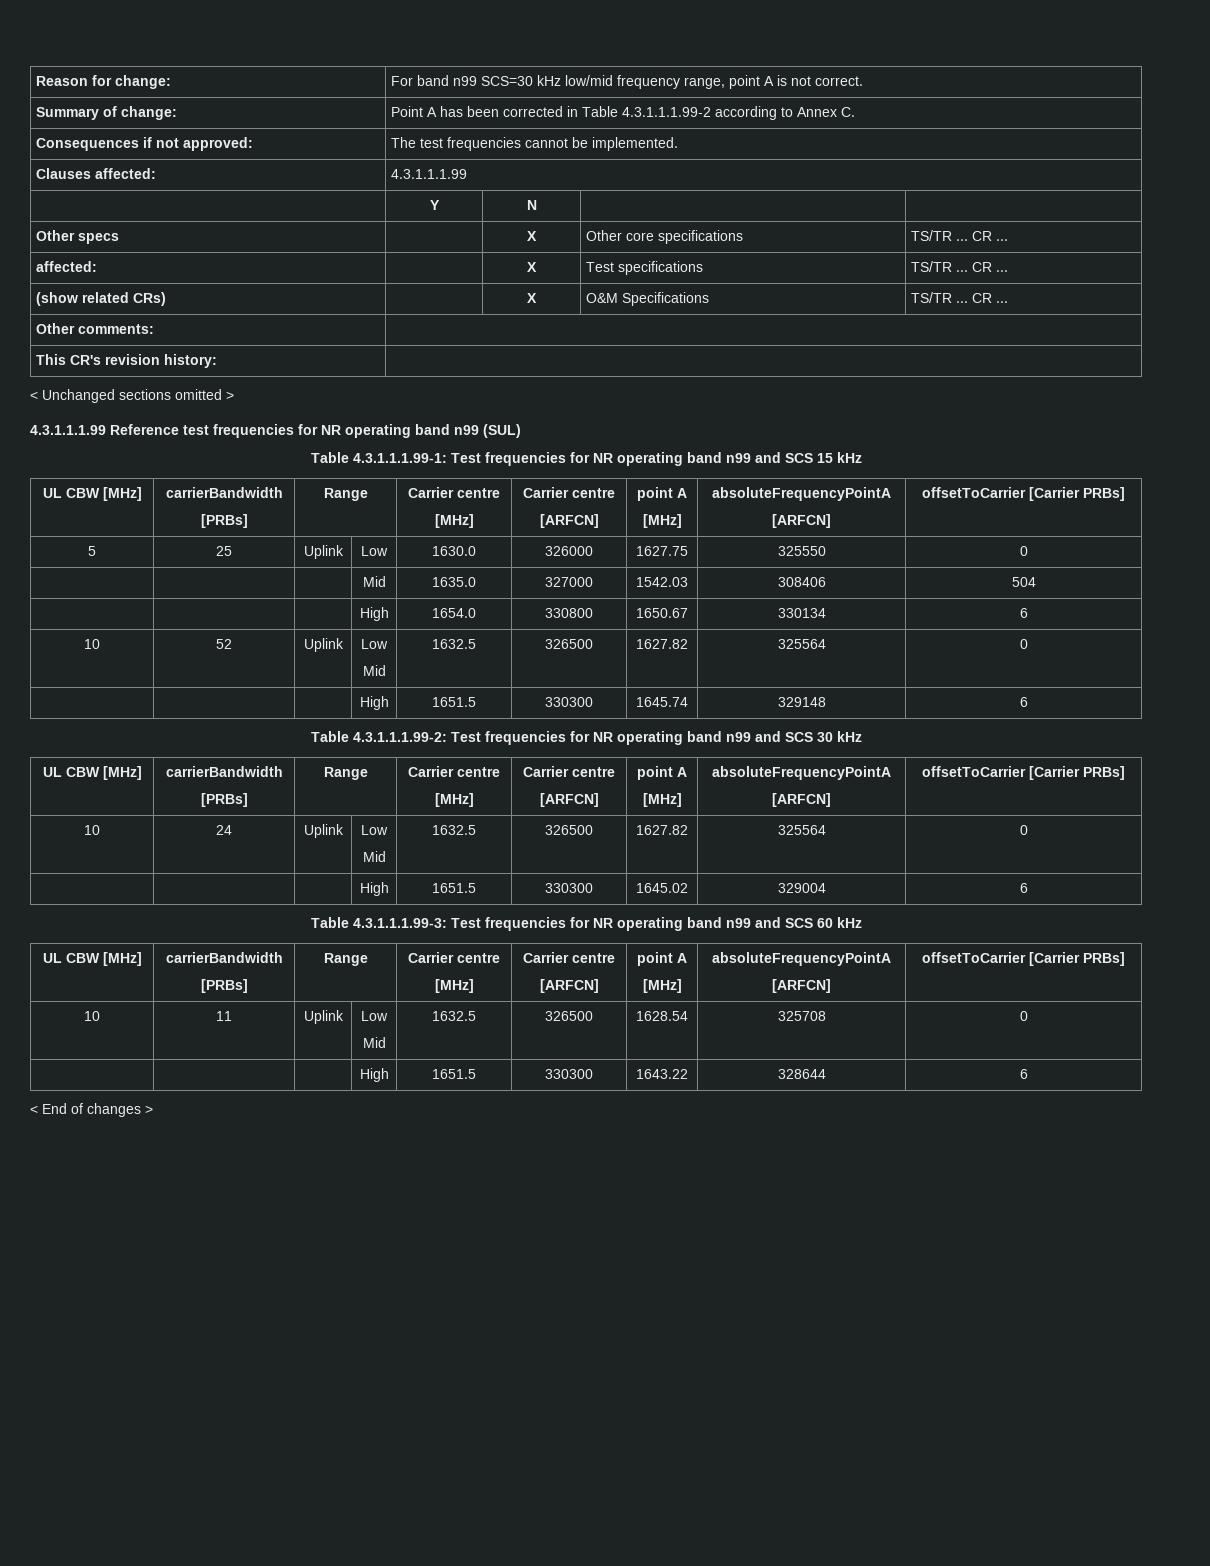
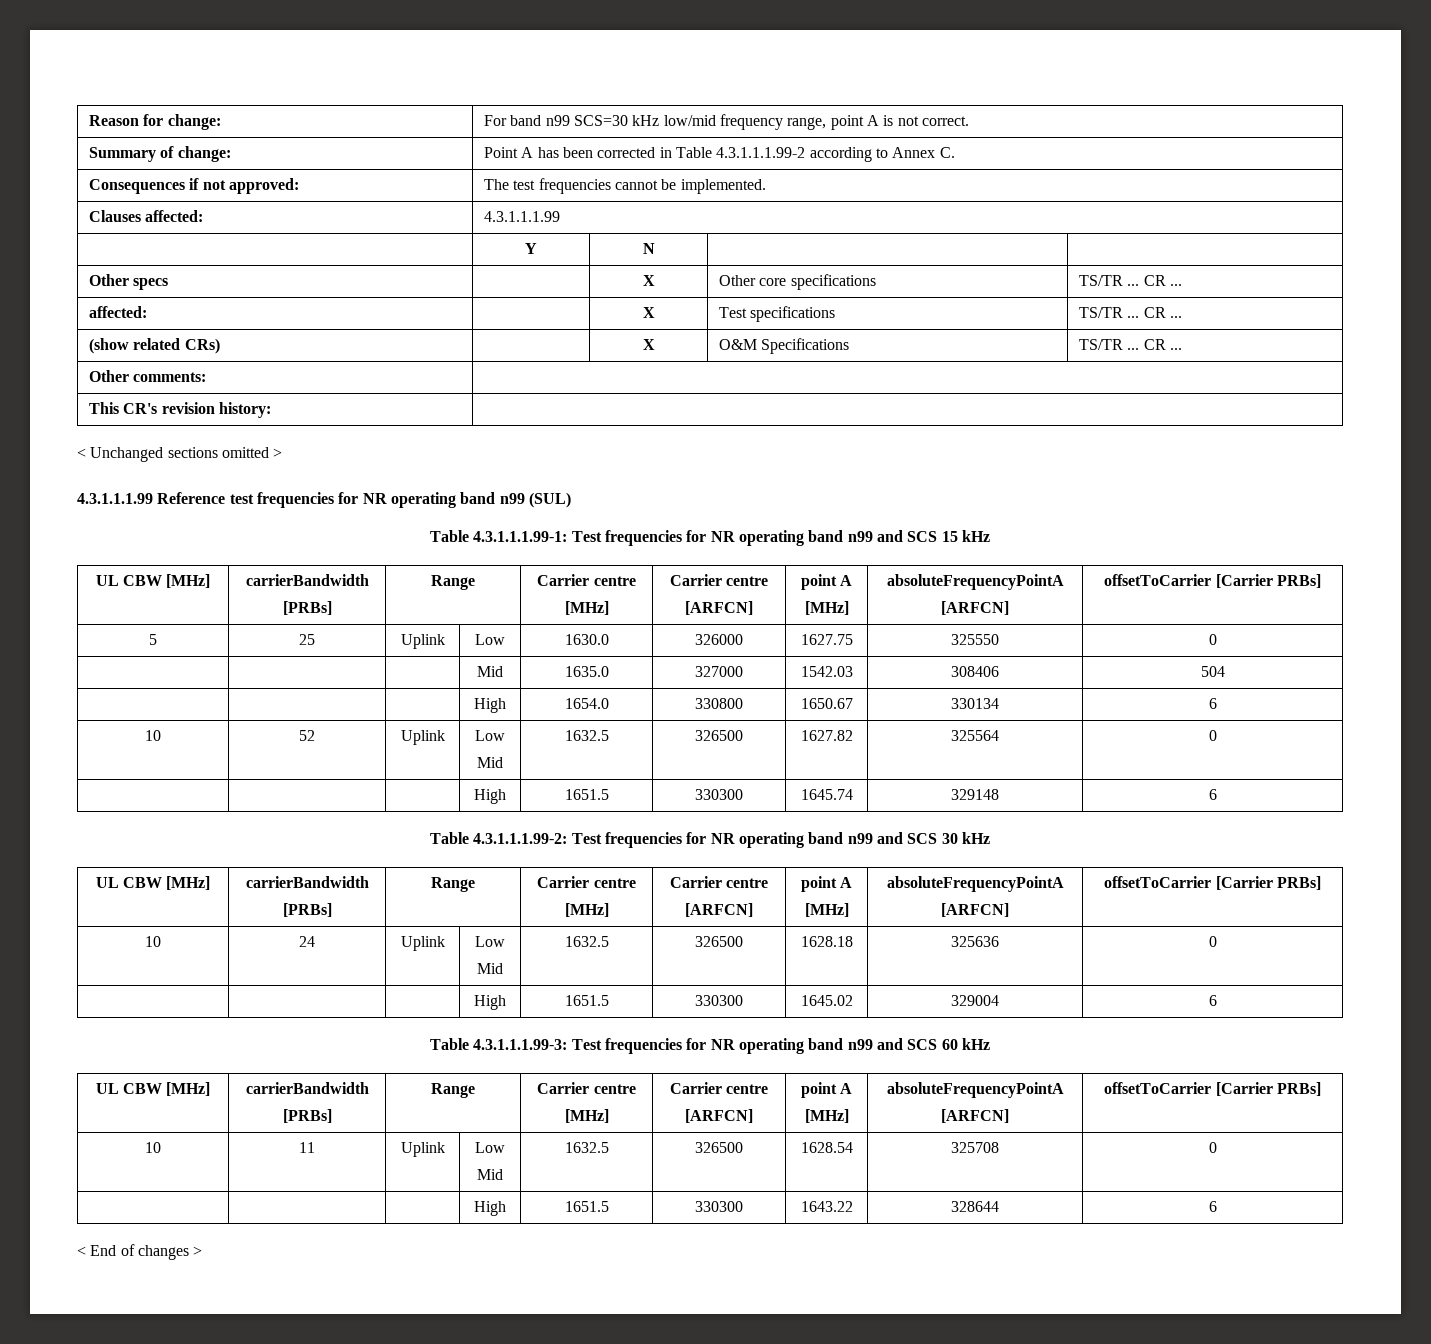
[636,825,688,835] [777,825,826,835] 1627.82 | 325564 -> [800,936,853,947] [951,936,999,947] 1628.18 | 325636

